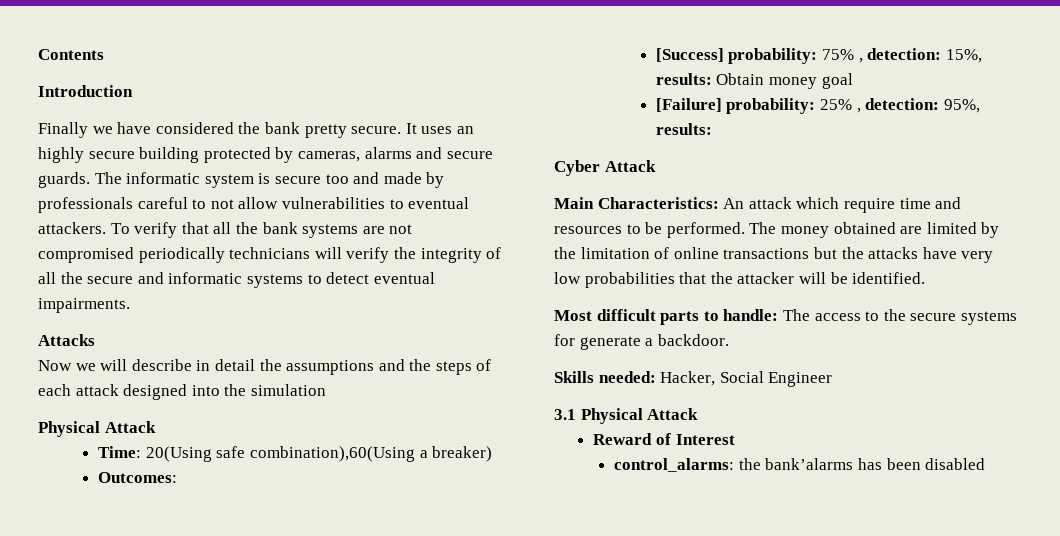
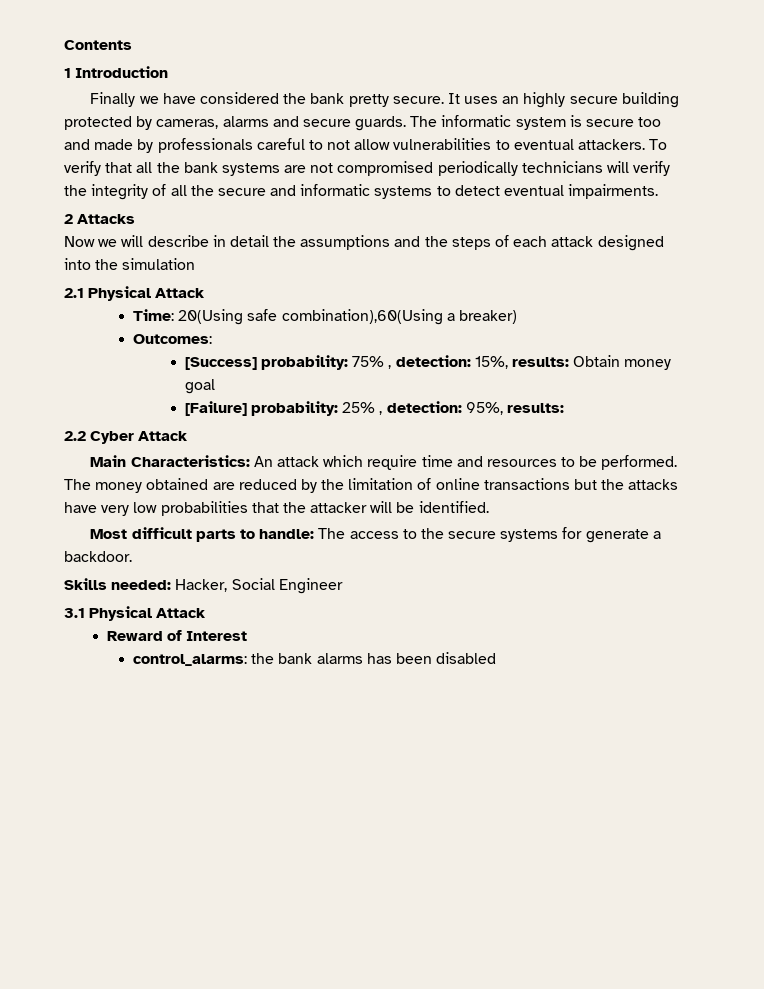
(104, 54) none -> [64,68,71,78] 1
(130, 305) none -> [64,214,73,224] 2
(326, 390) none -> [64,288,84,298] 2.1
(712, 129) none -> [64,431,86,441] 2.2
[926,222,977,234] limited -> [238,479,297,490] reduced
[765,458,854,470] bank’alarms -> [278,653,363,664] bank alarms

